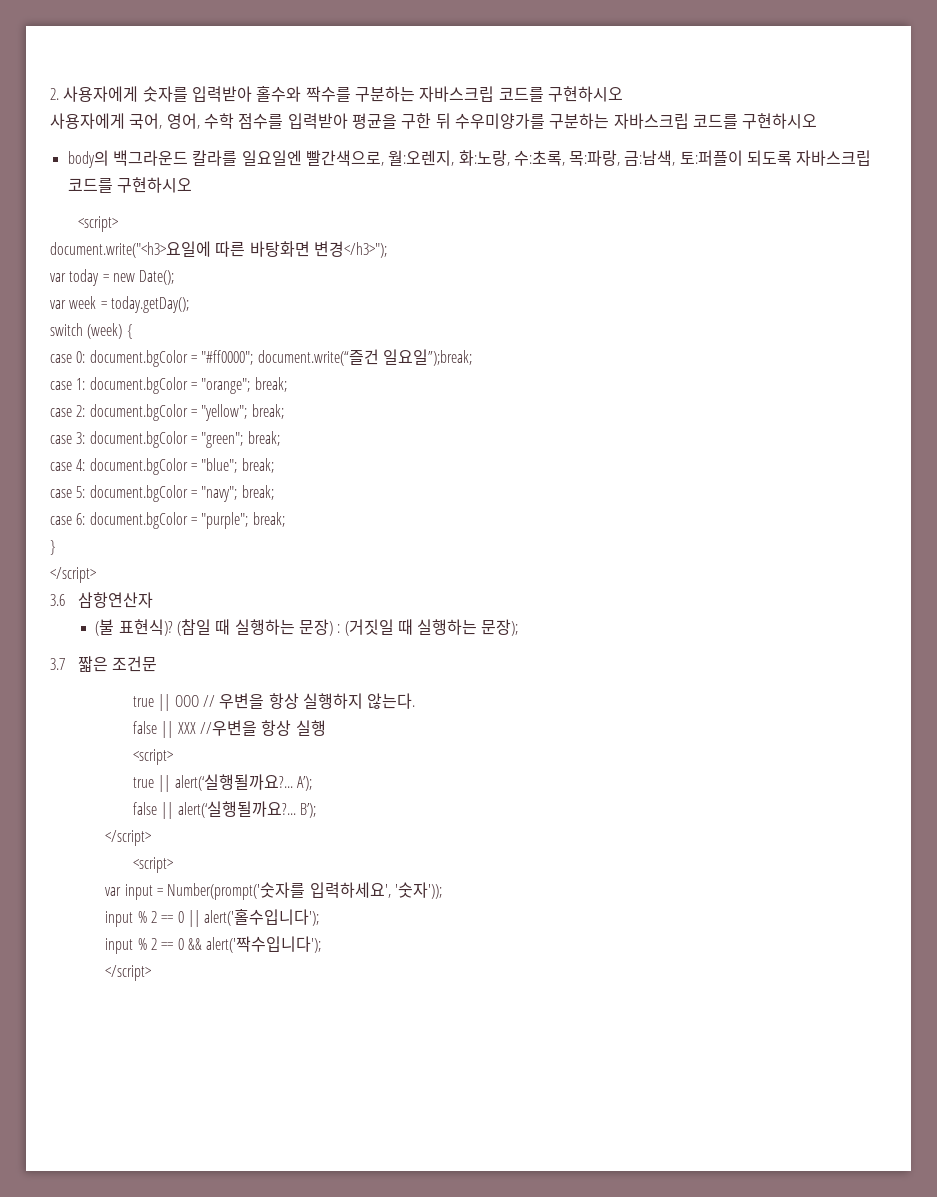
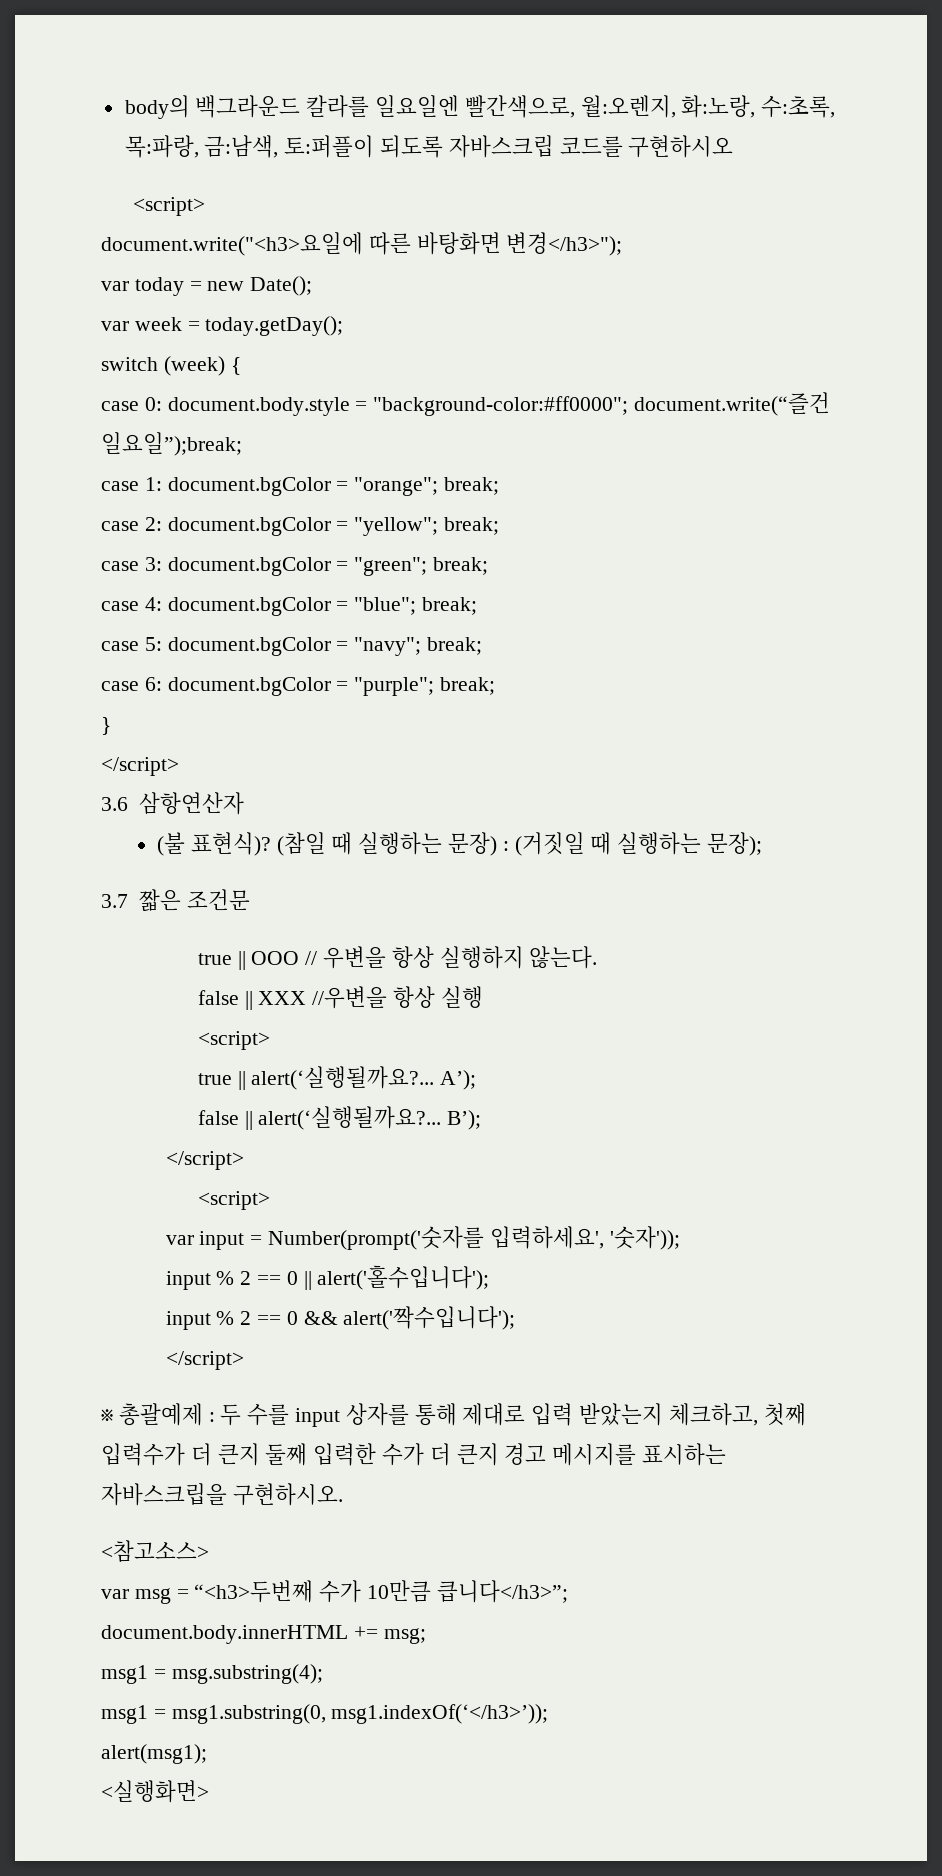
[50,86,623,102] [50,113,818,129] 2. 사용자에게 숫자를 입력받아 홀수와 짝수를 구분하는 자바스크립 코드를 구현하시오 // 사용자에게 국어, 영어, 수학 점수를 입력받아 평균을 구한 뒤 수우미양가를 구분하는 자바스크립 코드를 구현하시오 // -> (124, 107) none
[89,350,254,367] document.bgColor = "#ff0000"; -> [167,396,629,416] document.body.style = "background-color:#ff0000";
(152, 973) none -> [101,1403,806,1427] [101,1443,727,1466] [101,1483,343,1506] [101,1540,209,1562] [101,1580,568,1604] [101,1625,426,1644] [101,1664,323,1684] [101,1704,549,1724] [101,1744,207,1764] [101,1780,209,1803] // ※ 총괄예제 : 두 수를 input 상자를 통해 제대로 입력 받았는지 체크하고, 첫째 입력수가 더 큰지 둘째 입력한 수가 더 큰지 경고 메시지를 표시하는 자바스크립을 구현하시오. // <참고소스> // var msg = “<h3>두번째 수가 10만큼 큽니다</h3>”; // document.body.innerHTML += msg; // msg1 = msg.substring(4); // msg1 = msg1.substring(0, msg1.indexOf(‘</h3>’)); // alert(msg1); // <실행화면>

